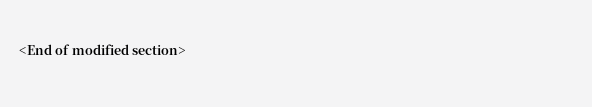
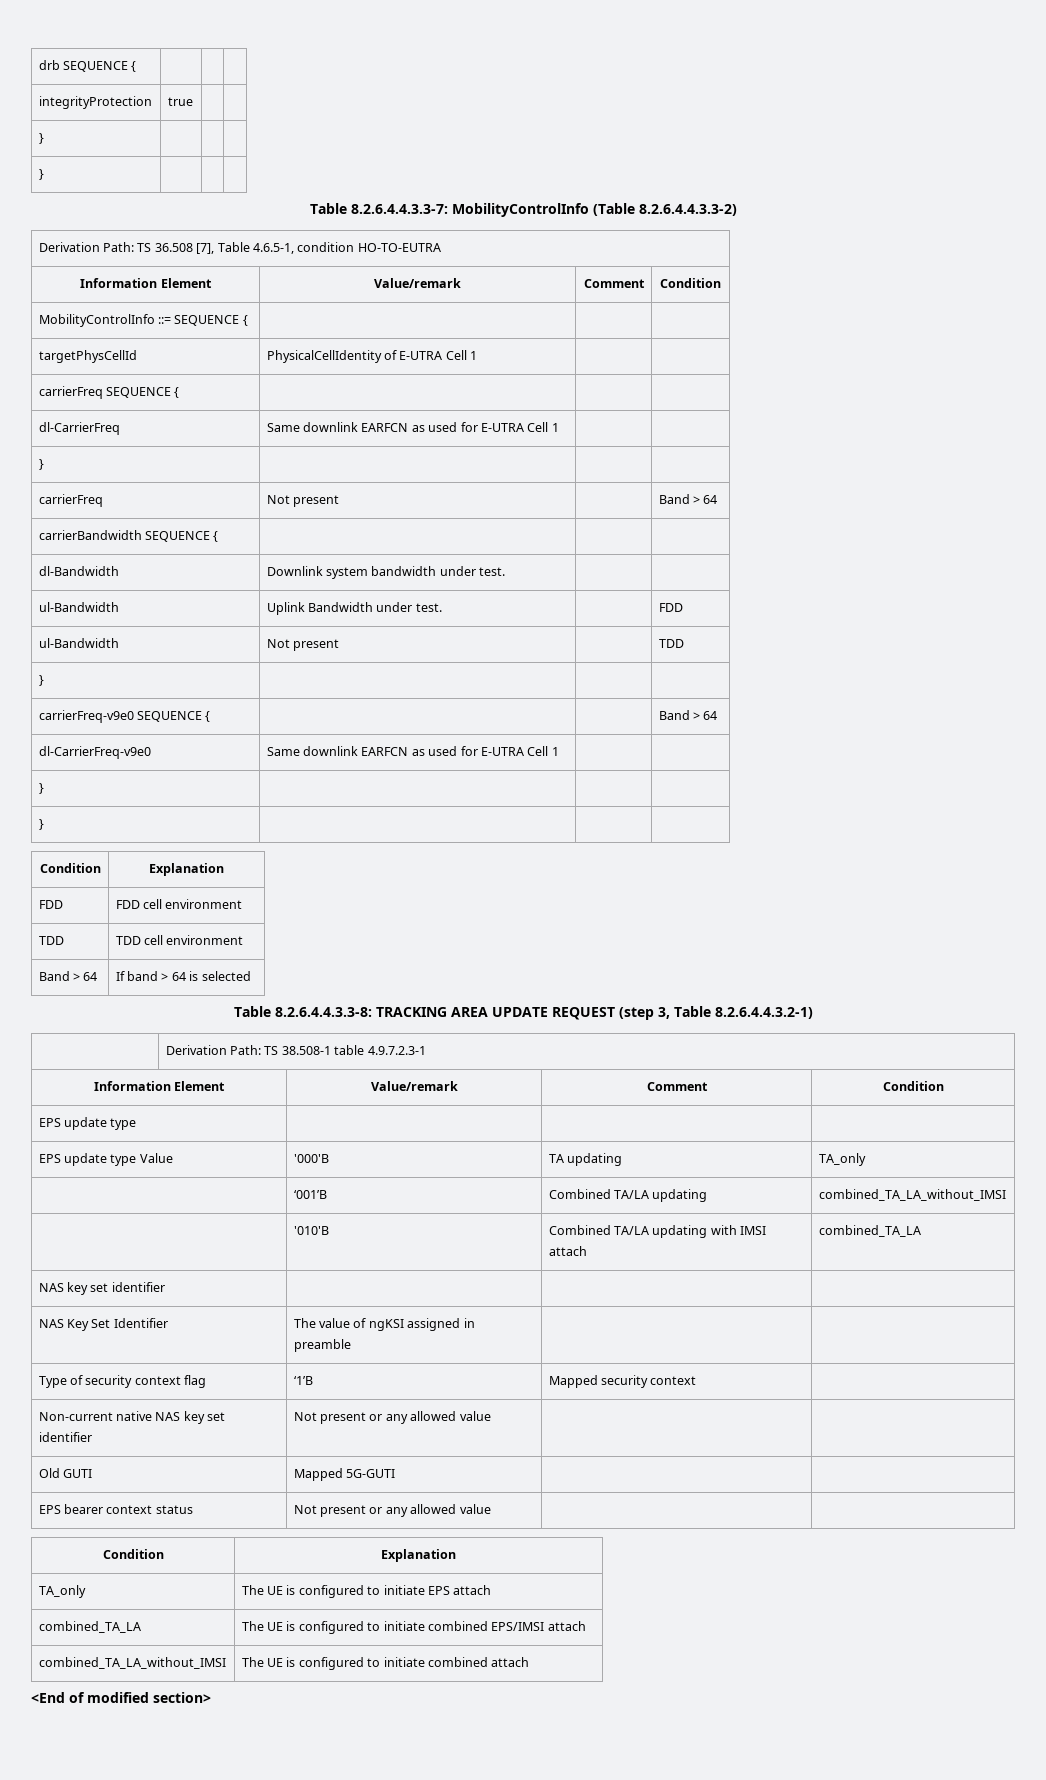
(19, 49) none -> [38,60,137,72] [38,96,152,109] [167,97,193,106] [38,133,44,144] [38,169,44,180] [309,203,737,217] [38,242,441,254] [80,278,212,288] [374,278,461,288] [583,279,645,288] [659,278,721,288] [38,314,248,327] [38,350,137,363] [266,350,478,363] [38,386,180,399] [38,422,120,435] [266,422,559,432] [38,459,44,470] [38,494,103,507] [266,495,340,507] [658,494,718,504] [38,530,219,542] [38,566,119,576] [266,566,506,579] [38,602,119,612] [266,602,442,615] [658,603,683,612] [38,638,119,648] [266,639,340,651] [658,639,684,648] [38,675,44,686] [38,710,211,723] [658,710,718,720] [38,746,151,759] [266,746,559,756] [38,783,44,794] [38,819,44,830] [39,863,101,873] [149,863,224,876] [38,900,63,909] [115,899,243,909] [38,936,64,945] [115,935,244,945] [38,971,98,981] [115,971,251,981] [233,1006,813,1020] [165,1045,426,1055] [93,1081,226,1091] [370,1081,458,1091] [646,1082,708,1091] [882,1081,944,1091] [38,1117,137,1130] [38,1153,173,1166] [293,1154,329,1163] [548,1153,623,1166] [818,1153,866,1166] [293,1190,327,1199] [548,1189,708,1202] [818,1189,1006,1201] [293,1226,329,1235] [548,1225,767,1238] [548,1246,587,1256] [818,1225,921,1237] [38,1282,165,1295] [38,1318,168,1331] [293,1318,475,1331] [293,1339,351,1352] [38,1375,207,1388] [293,1376,313,1385] [548,1375,697,1388] [38,1411,226,1424] [38,1432,92,1442] [293,1411,491,1424] [38,1468,93,1478] [293,1468,396,1481] [38,1504,193,1514] [293,1504,491,1517] [102,1549,164,1559] [381,1549,456,1562] [38,1585,86,1598] [241,1585,492,1598] [38,1621,141,1633] [241,1621,586,1634] [38,1657,226,1669] [241,1657,530,1670] drb SEQUENCE { | | | // integrityProtection | true | | // } | | | // } | | | // Table 8.2.6.4.4.3.3-7: MobilityControlInfo (Table 8.2.6.4.4.3.3-2) // Derivation Path: TS 36.508 [7], Table 4.6.5-1, condition HO-TO-EUTRA // Information Element | Value/remark | Comment | Condition // MobilityControlInfo ::= SEQUENCE { | | | // targetPhysCellId | PhysicalCellIdentity of E-UTRA Cell 1 | | // carrierFreq SEQUENCE { | | | // dl-CarrierFreq | Same downlink EARFCN as used for E-UTRA Cell 1 | | // } | | | // carrierFreq | Not present | | Band > 64 // carrierBandwidth SEQUENCE { | | | // dl-Bandwidth | Downlink system bandwidth under test. | | // ul-Bandwidth | Uplink Bandwidth under test. | | FDD // ul-Bandwidth | Not present | | TDD // } | | | // carrierFreq-v9e0 SEQUENCE { | | | Band > 64 // dl-CarrierFreq-v9e0 | Same downlink EARFCN as used for E-UTRA Cell 1 | | // } | | | // } | | | // Condition | Explanation // FDD | FDD cell environment // TDD | TDD cell environment // Band > 64 | If band > 64 is selected // Table 8.2.6.4.4.3.3-8: TRACKING AREA UPDATE REQUEST (step 3, Table 8.2.6.4.4.3.2-1) // | Derivation Path: TS 38.508-1 table 4.9.7.2.3-1 // Information Element | Value/remark | Comment | Condition // EPS update type | | | // EPS update type Value | '000'B | TA updating | TA_only // | ‘001’B | Combined TA/LA updating | combined_TA_LA_without_IMSI // | '010'B | Combined TA/LA updating with IMSI attach | combined_TA_LA // NAS key set identifier | | | // NAS Key Set Identifier | The value of ngKSI assigned in preamble | | // Type of security context flag | ‘1’B | Mapped security context | // Non-current native NAS key set identifier | Not present or any allowed value | | // Old GUTI | Mapped 5G-GUTI | | // EPS bearer context status | Not present or any allowed value | | // Condition | Explanation // TA_only | The UE is configured to initiate EPS attach // combined_TA_LA | The UE is configured to initiate combined EPS/IMSI attach // combined_TA_LA_without_IMSI | The UE is configured to initiate combined attach //

